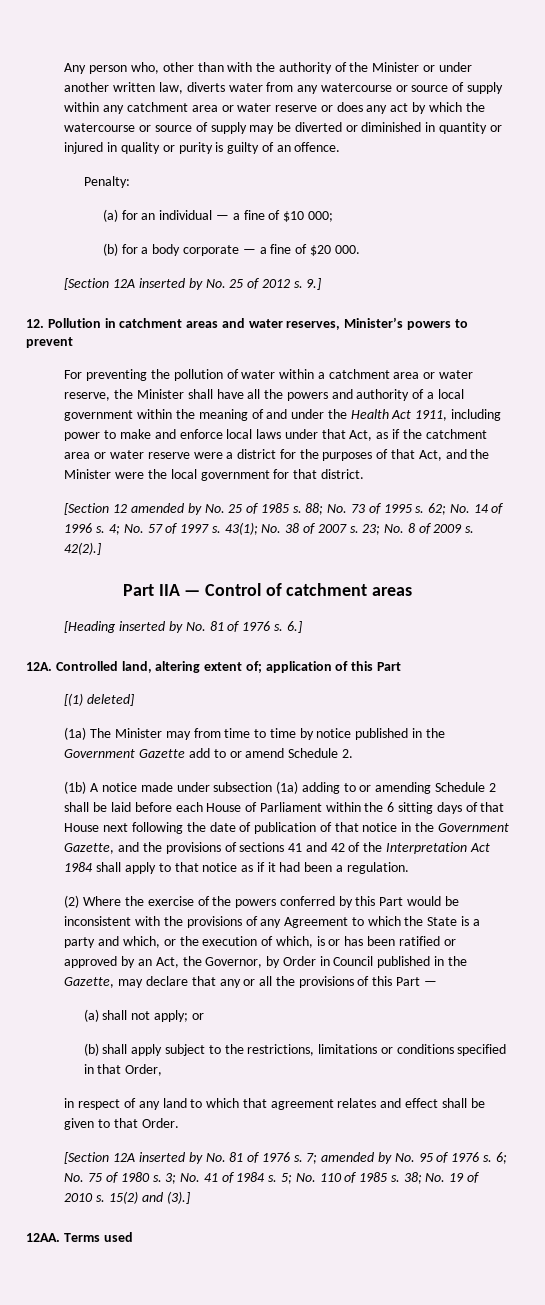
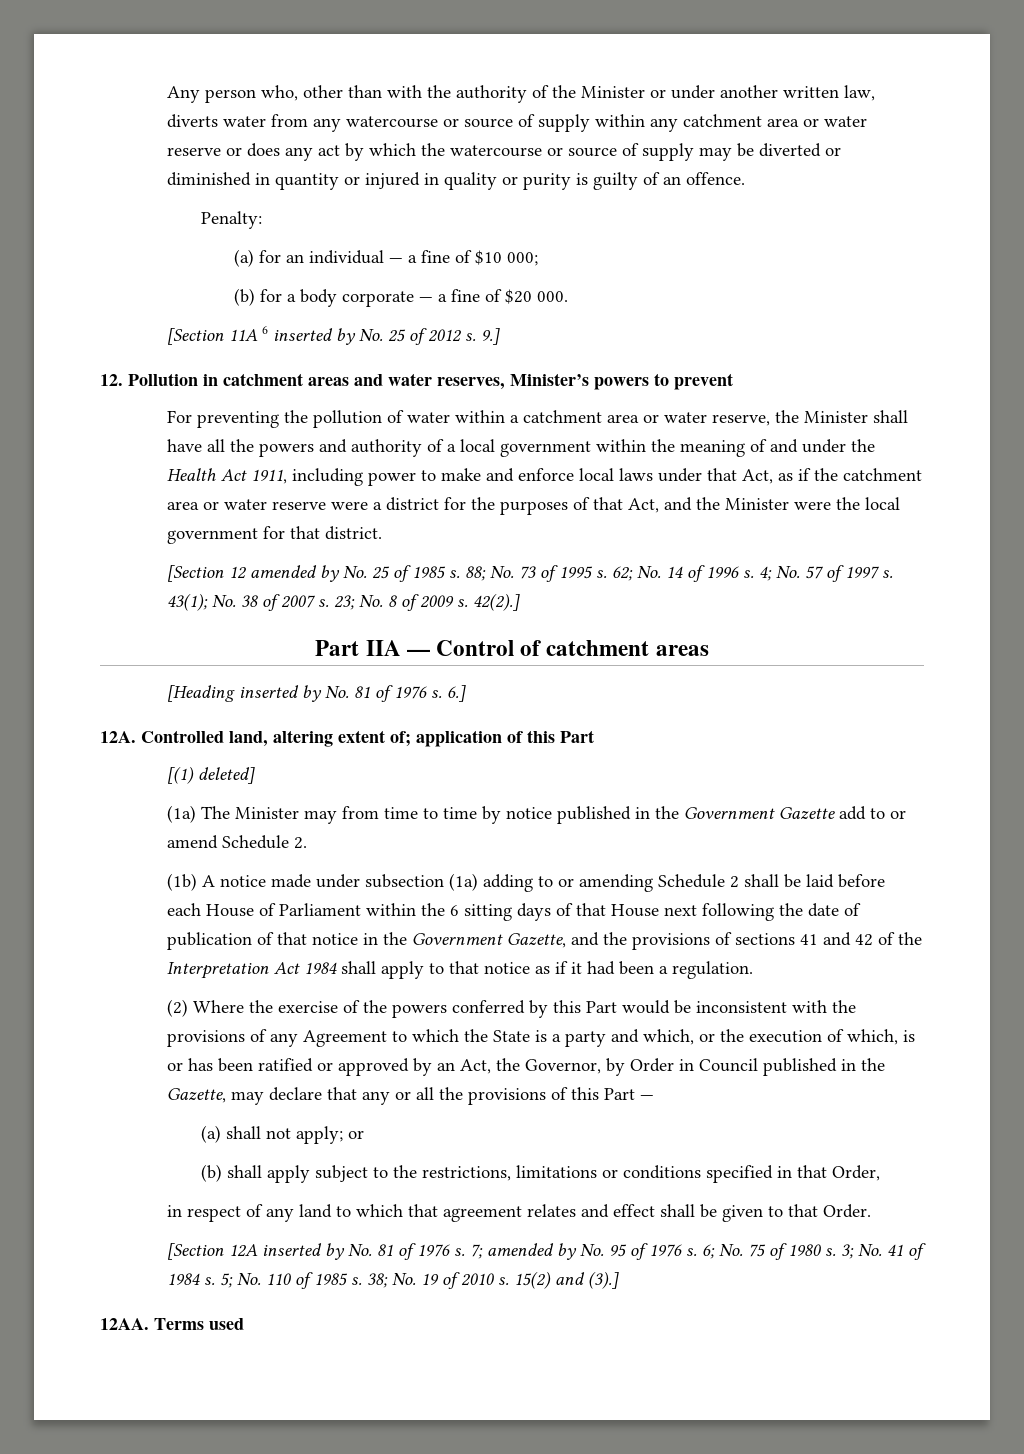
[113,279,136,288] 12A -> [229,326,269,341] 11A 6

